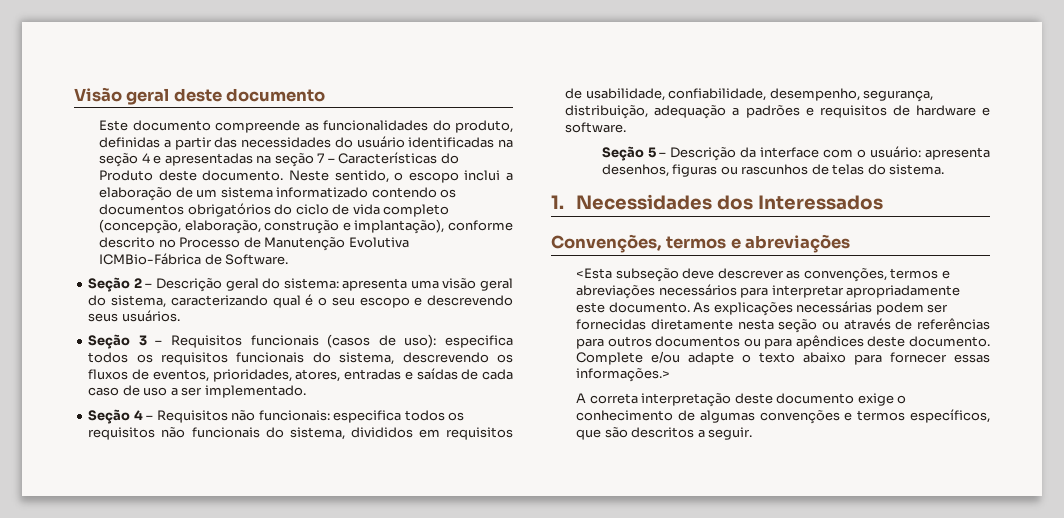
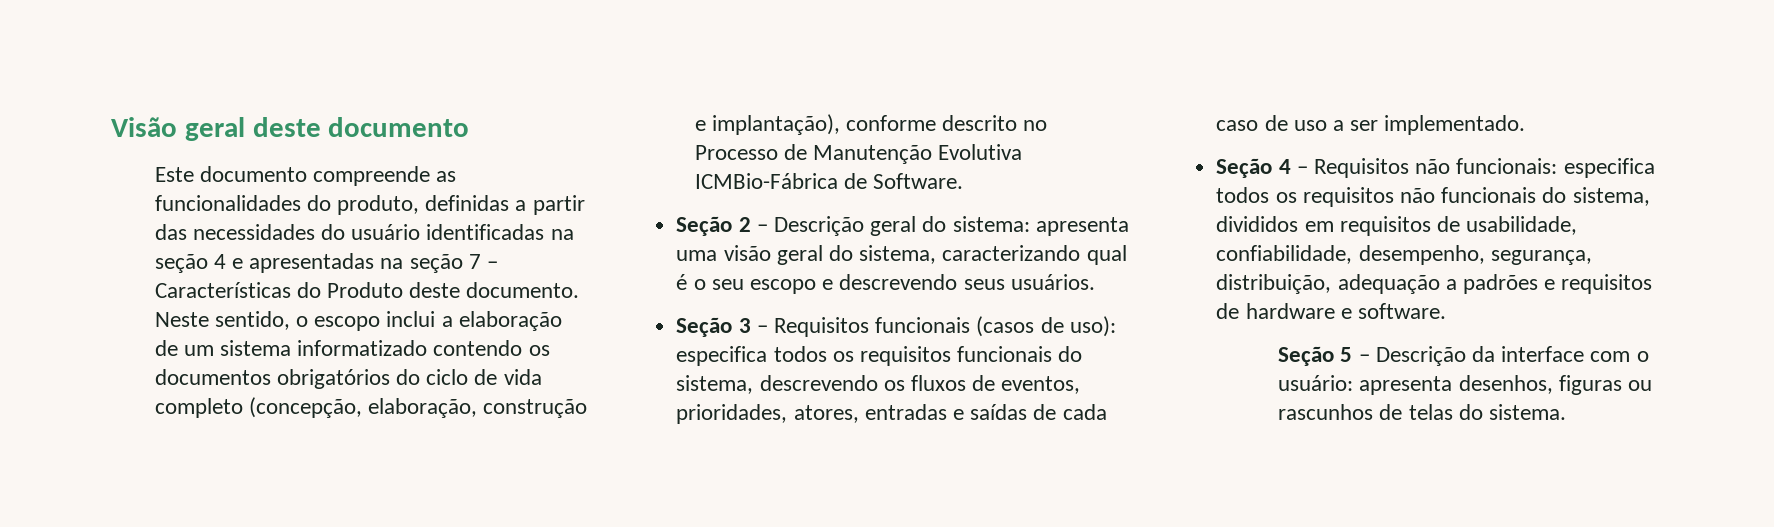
[551,194,884,210] [551,234,851,253] [576,268,950,282] [576,284,961,299] [576,301,949,316] [576,318,990,333] [576,335,990,349] [576,351,990,365] [576,368,671,382] [576,393,907,407] [576,409,990,424] [576,427,753,440] // 1. Necessidades dos Interessados // Convenções, termos e abreviações // <Esta subseção deve descrever as convenções, termos e abreviações necessários para interpretar apropriadamente este documento. As explicações necessárias podem ser fornecidas diretamente nesta seção ou através de referências para outros documentos ou para apêndices deste documento. Complete e/ou adapte o texto abaixo para fornecer essas informações.> // A correta interpretação deste documento exige o conhecimento de algumas convenções e termos específicos, que são descritos a seguir. -> (1566, 412) none

